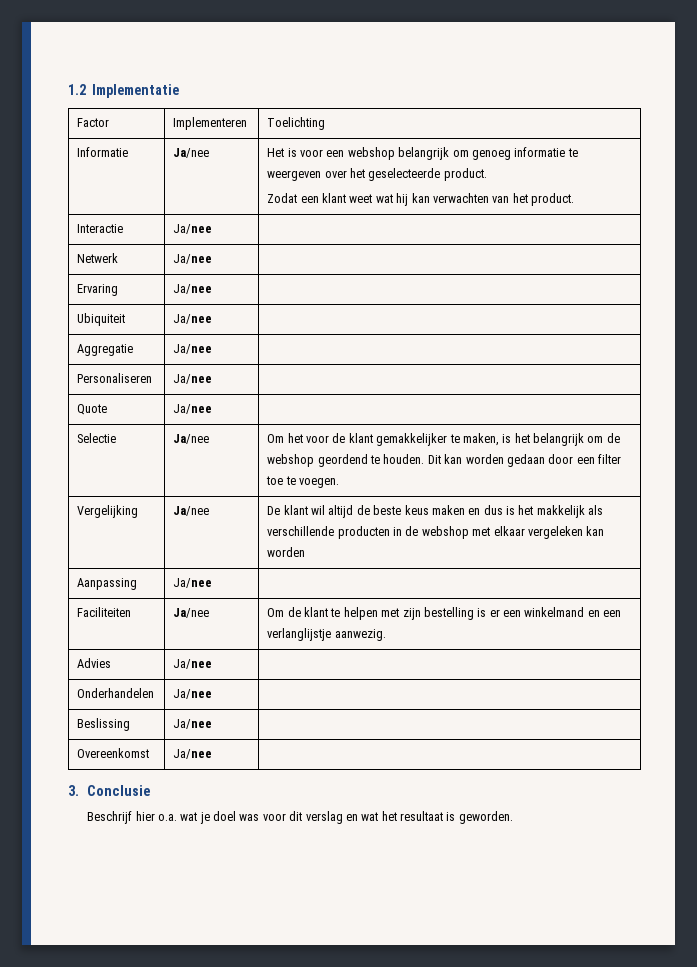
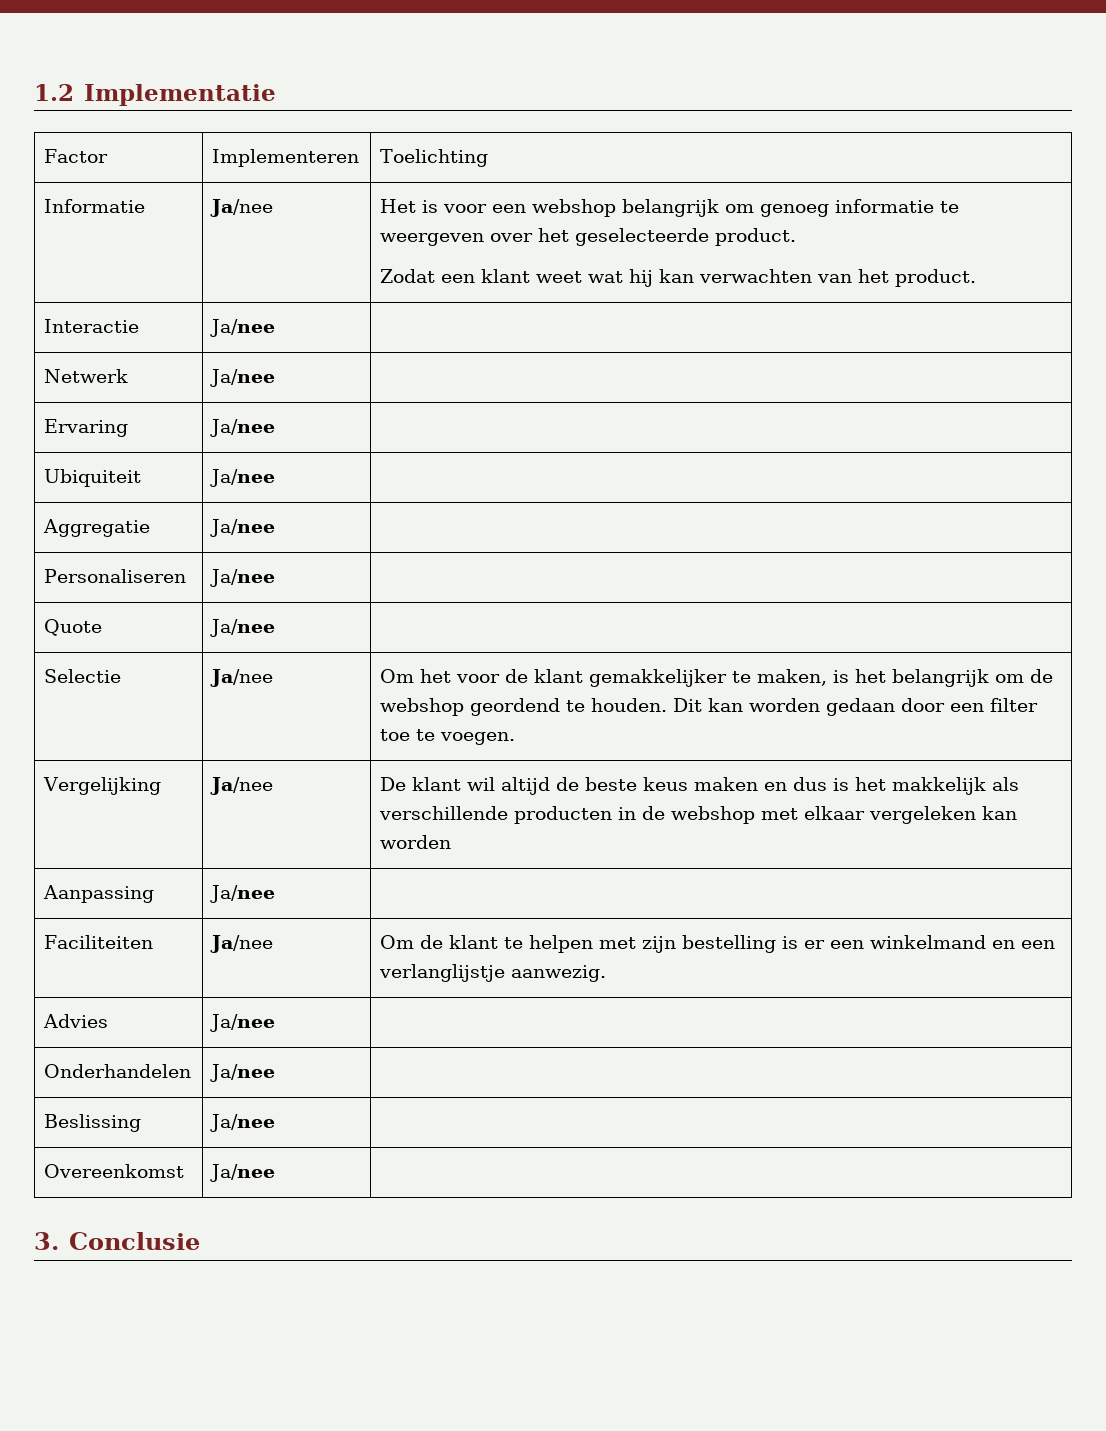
[87,811,513,824] // Beschrijf hier o.a. wat je doel was voor dit verslag en wat het resultaat is geworden. -> (201, 1241) none

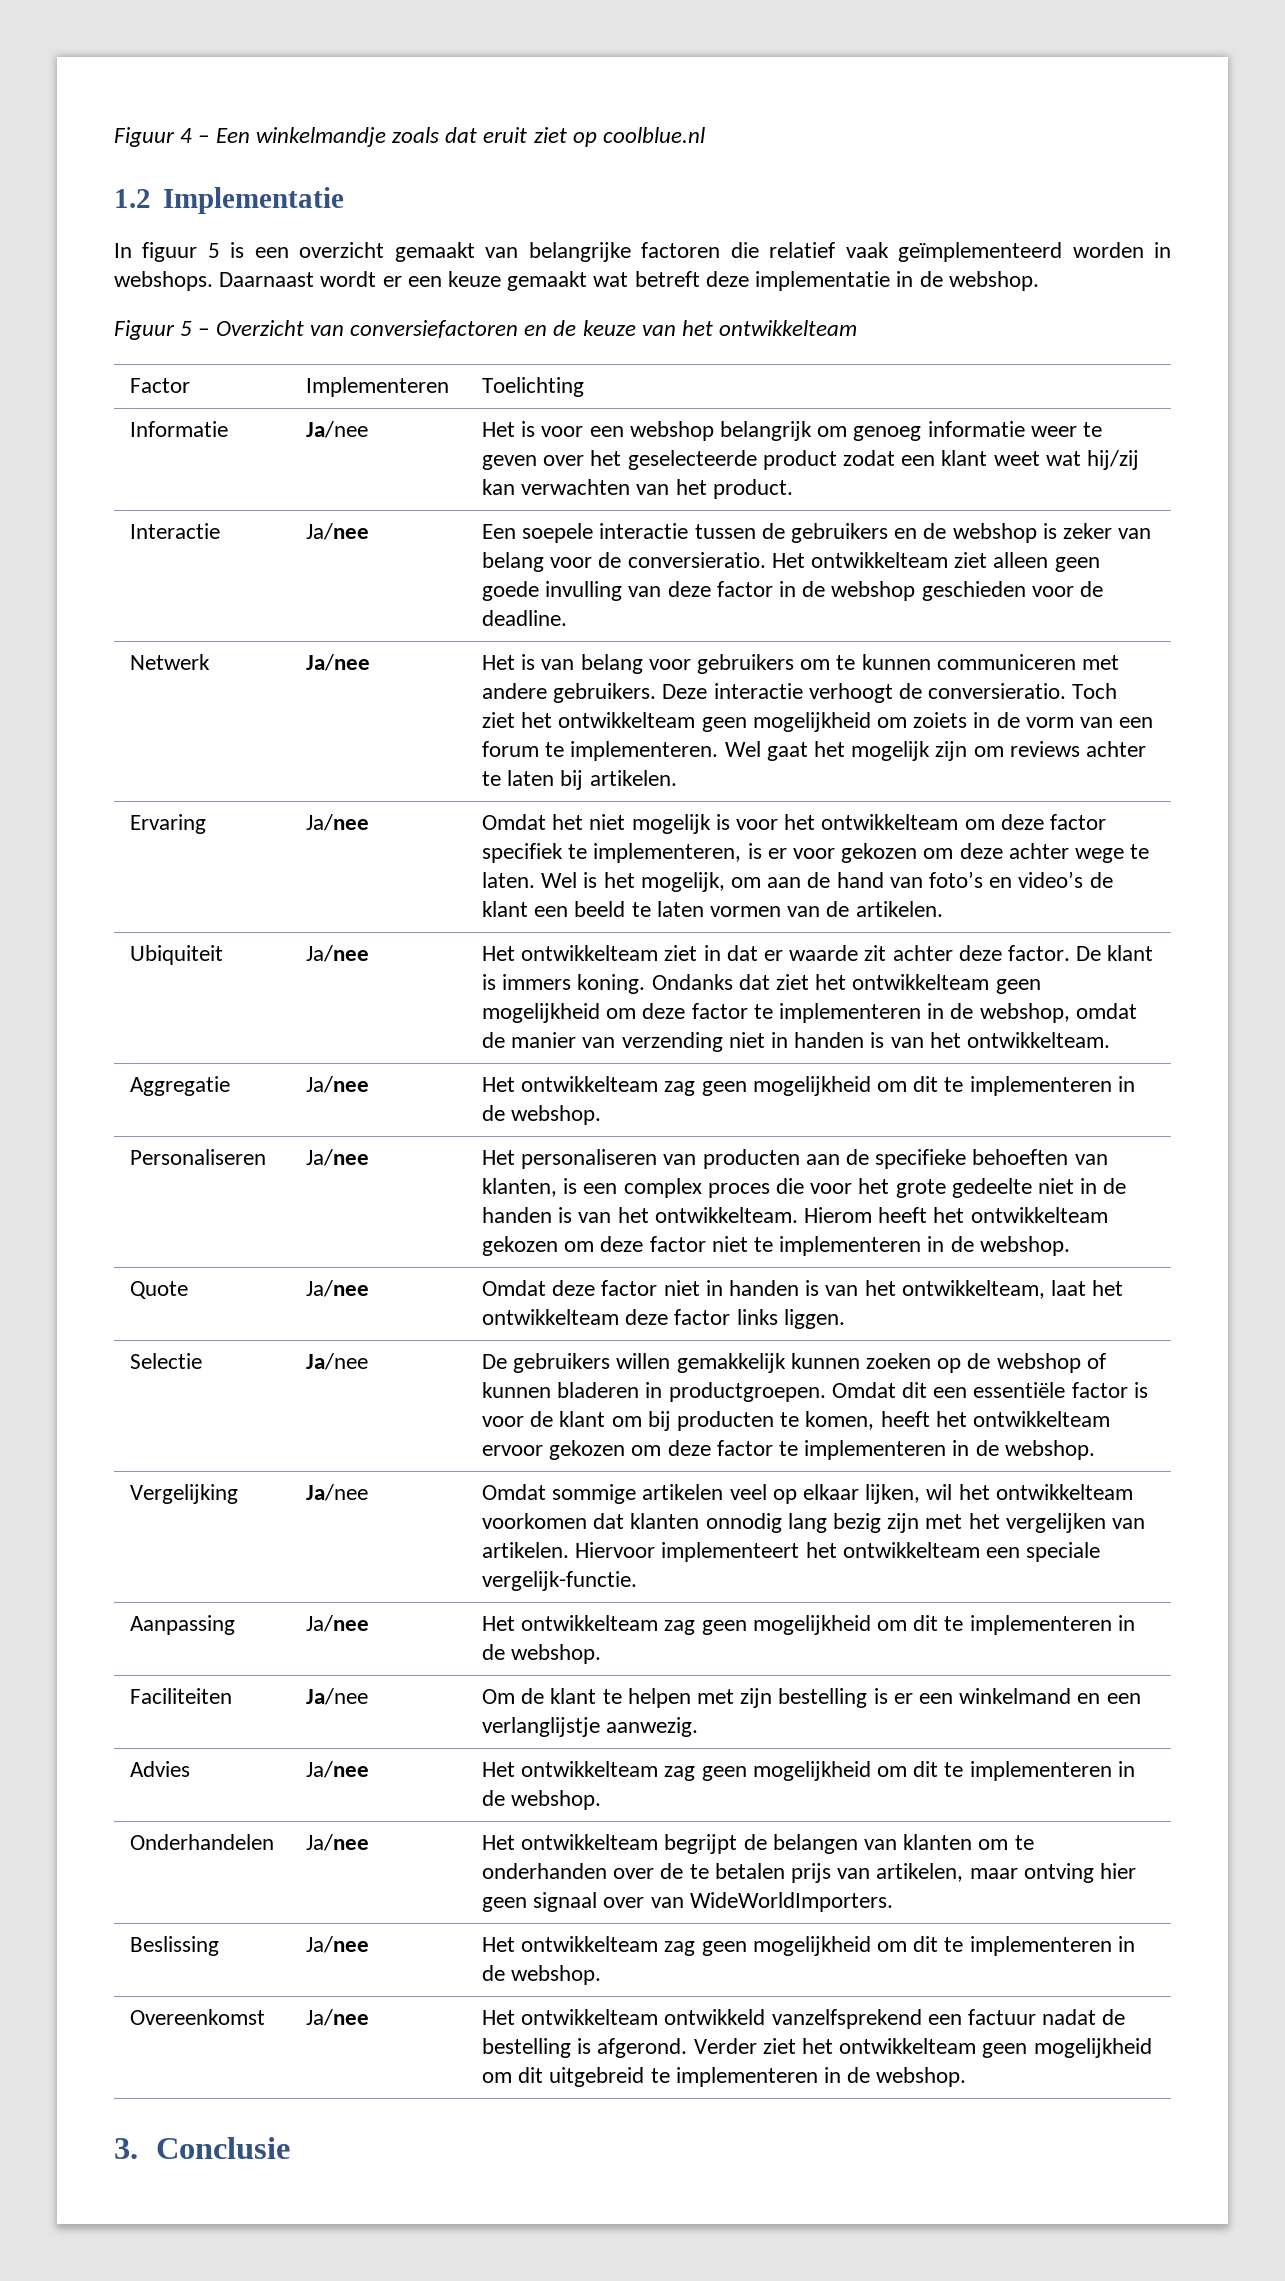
[34,84,277,106] 1.2 Implementatie -> [114,127,706,147] [114,187,344,214] [114,242,1172,262] [114,271,1039,291] [114,320,858,340] Figuur 4 – Een winkelmandje zoals dat eruit ziet op coolblue.nl // 1.2 Implementatie // In figuur 5 is een overzicht gemaakt van belangrijke factoren die relatief vaak geïmplementeerd worden in webshops. Daarnaast wordt er een keuze gemaakt wat betreft deze implementatie in de webshop. // Figuur 5 – Overzicht van conversiefactoren en de keuze van het ontwikkelteam
[940,201,960,213] [380,233,485,246] te weergeven -> [1030,422,1103,437] [481,455,537,470] weer te geven
[715,228,797,246] [380,269,436,283] product. // Zodat -> [762,450,895,470] product zodat
[629,269,654,287] hij -> [1087,450,1140,470] hij/zij
[44,369,129,383] [210,369,276,387] [44,419,129,437] [210,419,276,437] [44,469,142,487] [210,469,276,487] [43,519,151,537] [210,519,276,537] [44,569,187,583] [210,569,276,587] [44,619,103,636] [210,619,276,637] [44,669,122,683] [210,669,274,687] [380,669,1054,687] [380,698,1039,716] [380,729,516,745] [43,777,162,795] [210,777,274,795] [380,777,1020,795] [379,806,1018,824] [380,835,452,849] [43,885,155,903] [210,885,276,903] // Netwerk | Ja/nee | // Ervaring | Ja/nee | // Ubiquiteit | Ja/nee | // Aggregatie | Ja/nee | // Personaliseren | Ja/nee | // Quote | Ja/nee | // Selectie | Ja/nee | Om het voor de klant gemakkelijker te maken, is het belangrijk om de webshop geordend te houden. Dit kan worden gedaan door een filter toe te voegen. // Vergelijking | Ja/nee | De klant wil altijd de beste keus maken en dus is het makkelijk als verschillende producten in de webshop met elkaar vergeleken kan worden // Aanpassing | Ja/nee | -> [481,523,1152,543] [481,552,1100,572] [481,581,1104,601] [481,610,567,626] [129,654,210,670] [305,654,370,671] [481,654,1120,674] [481,683,1118,703] [481,712,1154,732] [481,741,1147,761] [481,770,677,790] [129,814,206,834] [305,814,369,831] [481,814,1107,834] [481,843,1150,863] [481,871,1113,892] [481,901,943,917] [129,945,223,965] [305,945,369,962] [481,945,1154,961] [481,974,1041,994] [481,1003,1137,1023] [481,1032,1111,1052] [129,1076,230,1096] [305,1076,369,1093] [481,1076,1135,1096] [481,1105,602,1125] [129,1149,266,1165] [305,1149,369,1166] [481,1149,1108,1169] [481,1178,1127,1198] [481,1207,1108,1223] [481,1236,1070,1256] [129,1281,188,1299] [305,1280,369,1297] [481,1280,1124,1299] [481,1309,845,1329] [129,1353,202,1369] [305,1353,368,1370] [481,1353,1106,1373] [481,1382,1148,1402] [481,1411,1111,1431] [481,1440,1095,1460] [129,1484,238,1504] [305,1484,368,1501] [481,1484,1133,1504] [481,1513,1146,1533] [481,1542,1101,1562] [481,1571,637,1591] [129,1615,235,1635] [305,1615,369,1632] [481,1615,1135,1635] [481,1644,602,1664] Een soepele interactie tussen de gebruikers en de webshop is zeker van belang voor de conversieratio. Het ontwikkelteam ziet alleen geen goede invulling van deze factor in de webshop geschieden voor de deadline. // Netwerk | Ja/nee | Het is van belang voor gebruikers om te kunnen communiceren met andere gebruikers. Deze interactie verhoogt de conversieratio. Toch ziet het ontwikkelteam geen mogelijkheid om zoiets in de vorm van een forum te implementeren. Wel gaat het mogelijk zijn om reviews achter te laten bij artikelen. // Ervaring | Ja/nee | Omdat het niet mogelijk is voor het ontwikkelteam om deze factor specifiek te implementeren, is er voor gekozen om deze achter wege te laten. Wel is het mogelijk, om aan de hand van foto’s en video’s de klant een beeld te laten vormen van de artikelen. // Ubiquiteit | Ja/nee | Het ontwikkelteam ziet in dat er waarde zit achter deze factor. De klant is immers koning. Ondanks dat ziet het ontwikkelteam geen mogelijkheid om deze factor te implementeren in de webshop, omdat de manier van verzending niet in handen is van het ontwikkelteam. // Aggregatie | Ja/nee | Het ontwikkelteam zag geen mogelijkheid om dit te implementeren in de webshop. // Personaliseren | Ja/nee | Het personaliseren van producten aan de specifieke behoeften van klanten, is een complex proces die voor het grote gedeelte niet in de handen is van het ontwikkelteam. Hierom heeft het ontwikkelteam gekozen om deze factor niet te implementeren in de webshop. // Quote | Ja/nee | Omdat deze factor niet in handen is van het ontwikkelteam, laat het ontwikkelteam deze factor links liggen. // Selectie | Ja/nee | De gebruikers willen gemakkelijk kunnen zoeken op de webshop of kunnen bladeren in productgroepen. Omdat dit een essentiële factor is voor de klant om bij producten te komen, heeft het ontwikkelteam ervoor gekozen om deze factor te implementeren in de webshop. // Vergelijking | Ja/nee | Omdat sommige artikelen veel op elkaar lijken, wil het ontwikkelteam voorkomen dat klanten onnodig lang bezig zijn met het vergelijken van artikelen. Hiervoor implementeert het ontwikkelteam een speciale vergelijk-functie. // Aanpassing | Ja/nee | Het ontwikkelteam zag geen mogelijkheid om dit te implementeren in de webshop.
[44,1064,192,1078] [210,1064,276,1082] [44,1114,142,1132] [210,1114,276,1132] [44,1164,185,1178] [210,1164,276,1182] // Onderhandelen | Ja/nee | // Beslissing | Ja/nee | // Overeenkomst | Ja/nee | -> [481,1761,1135,1781] [481,1790,602,1810] [129,1834,274,1850] [305,1834,369,1851] [481,1834,1034,1854] [481,1863,1137,1883] [481,1892,893,1912] [129,1936,219,1956] [305,1936,369,1953] [481,1936,1135,1956] [481,1965,602,1985] [129,2009,265,2025] [305,2009,369,2026] [481,2009,1126,2029] [481,2038,1152,2058] [481,2067,967,2087] Het ontwikkelteam zag geen mogelijkheid om dit te implementeren in de webshop. // Onderhandelen | Ja/nee | Het ontwikkelteam begrijpt de belangen van klanten om te onderhanden over de te betalen prijs van artikelen, maar ontving hier geen signaal over van WideWorldImporters. // Beslissing | Ja/nee | Het ontwikkelteam zag geen mogelijkheid om dit te implementeren in de webshop. // Overeenkomst | Ja/nee | Het ontwikkelteam ontwikkeld vanzelfsprekend een factuur nadat de bestelling is afgerond. Verder ziet het ontwikkelteam geen mogelijkheid om dit uitgebreid te implementeren in de webshop.

